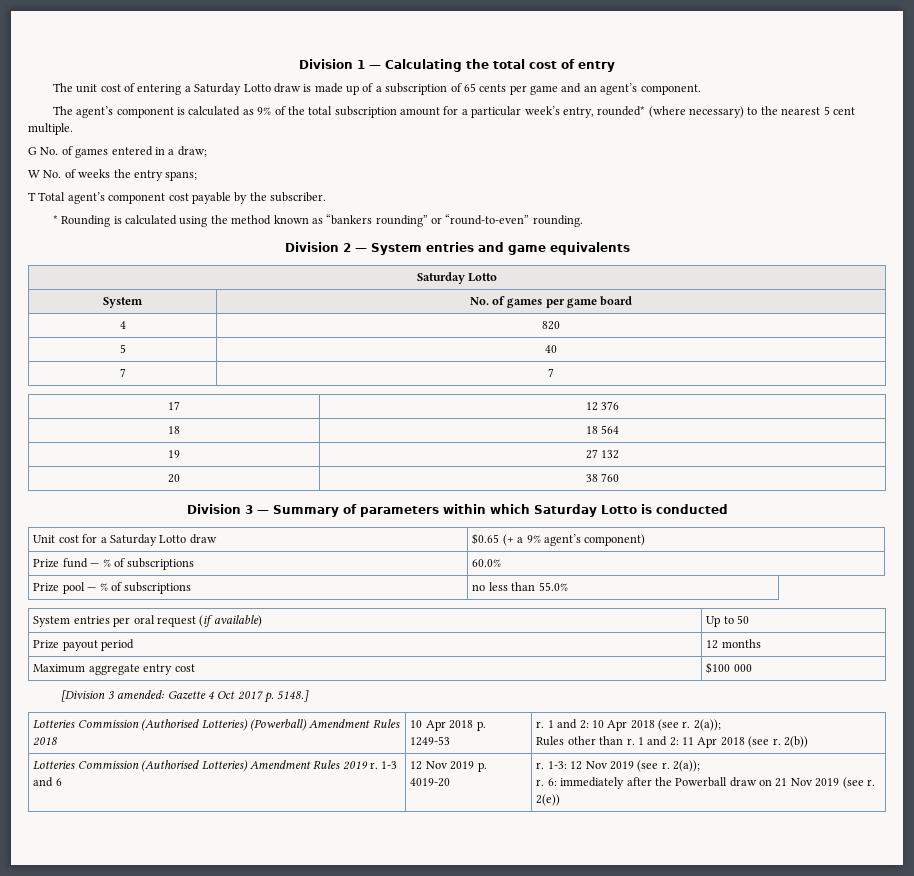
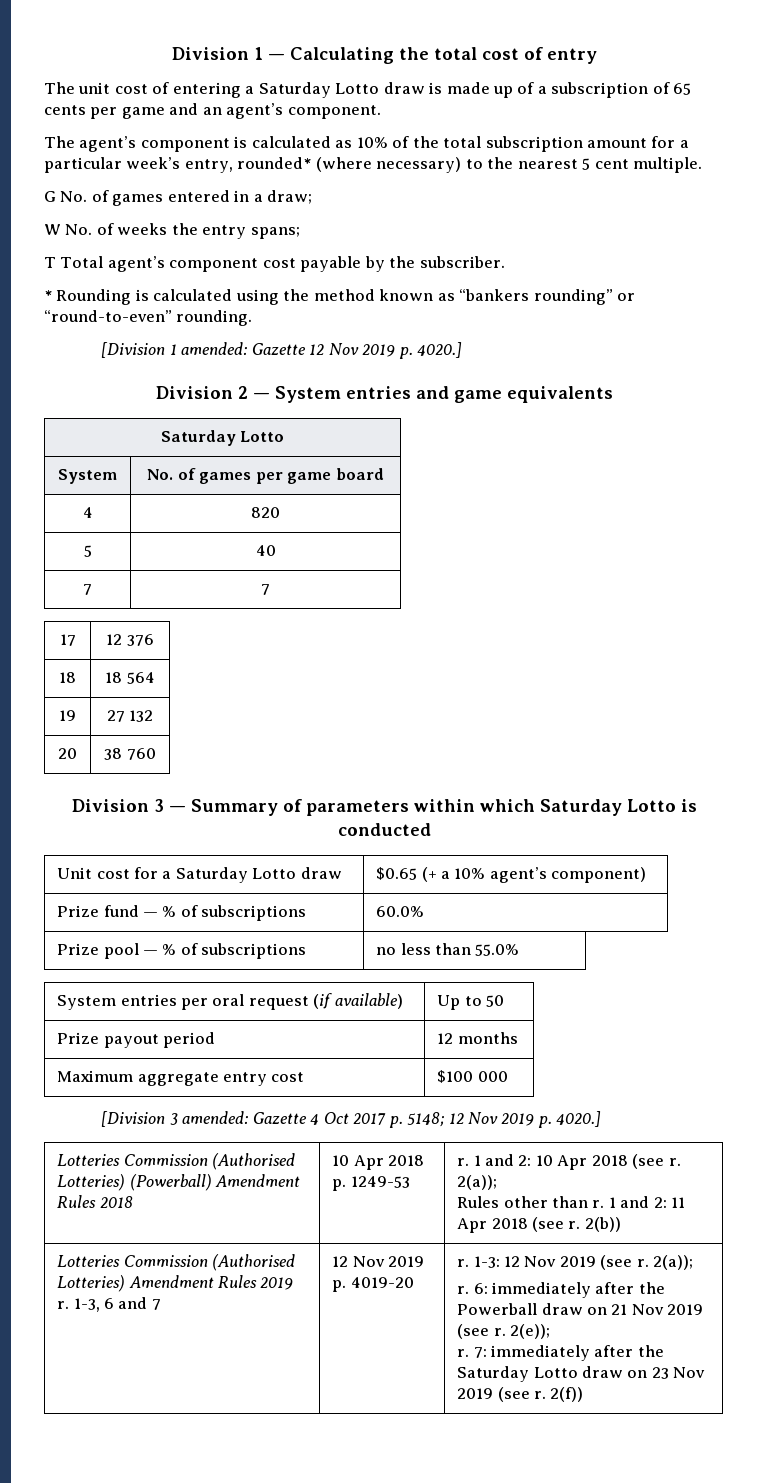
[257,107,272,115] 9% -> [356,137,388,148] 10%
(583, 221) none -> [101,342,463,359] // [Division 1 amended: Gazette 12 Nov 2019 p. 4020.]
[526,535,541,543] 9% -> [454,868,486,879] 10%
[277,690,310,702] 5148.] -> [407,1111,602,1128] 5148; 12 Nov 2019 p. 4020.]
[381,761,398,769] [33,777,62,787] 1-3 and 6 -> [73,1297,161,1312] 1-3, 6 and 7
[536,794,561,806] 2(e)) -> [509,1324,550,1339] [457,1345,664,1361] [457,1366,706,1382] [457,1387,584,1402] 2(e)); // r. 7: immediately after the Saturday Lotto draw on 23 Nov 2019 (see r. 2(f))

